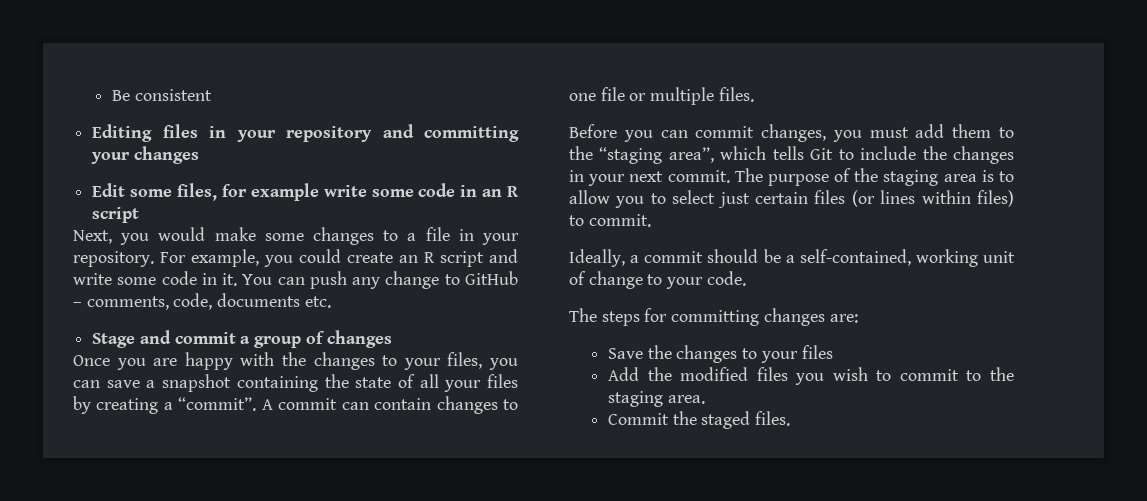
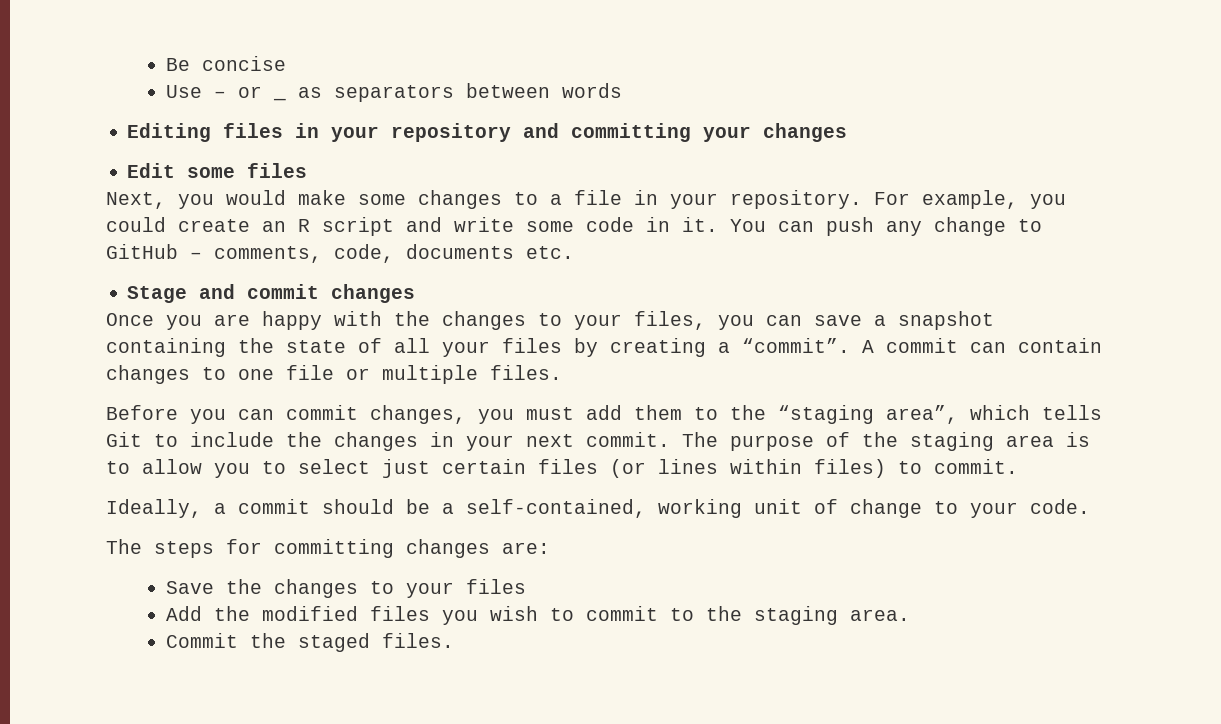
[134,89,212,101] consistent -> [201,56,286,71] [165,85,262,98] [272,98,286,101] [297,83,622,102] concise // Use – or _ as separators between words
[177,183,519,201] [92,207,140,223] files, for example write some code in an R script -> [247,163,308,178] files
[240,331,325,348] a group of -> (320, 291) none

